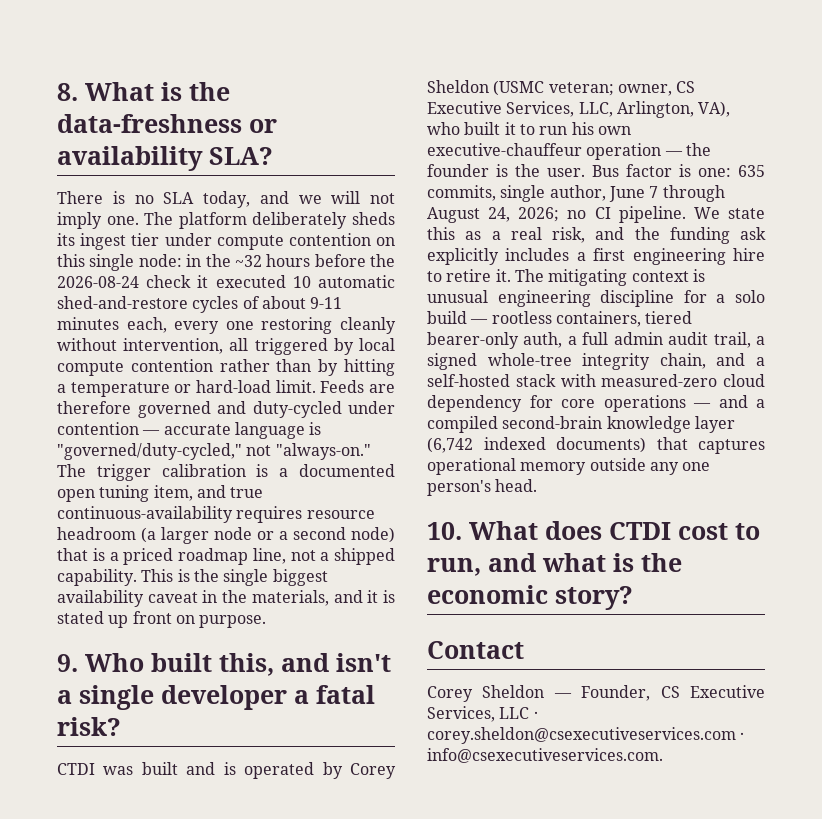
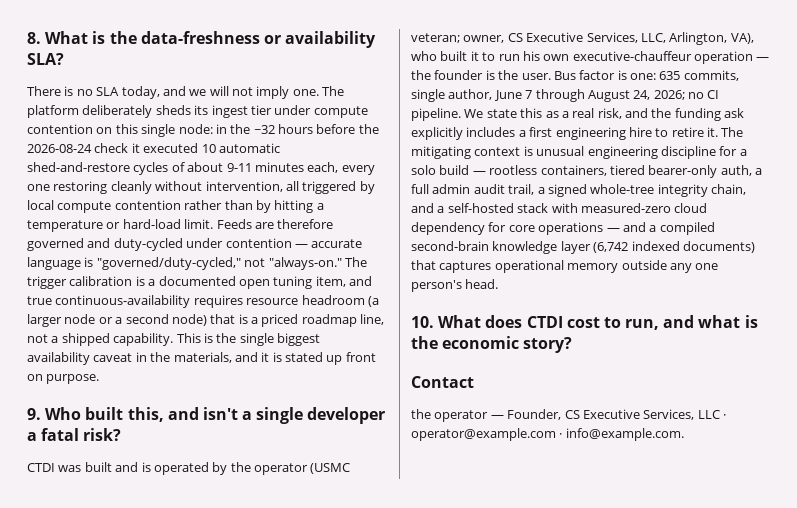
[350,763,396,779] [427,80,489,93] Corey Sheldon -> [230,462,308,475] the operator
[427,685,545,702] Corey Sheldon -> [411,409,489,422] the operator
[427,727,745,744] [427,748,663,763] corey.sheldon@csexecutiveservices.com · info@csexecutiveservices.com. -> [411,428,684,441] operator@example.com · info@example.com.

